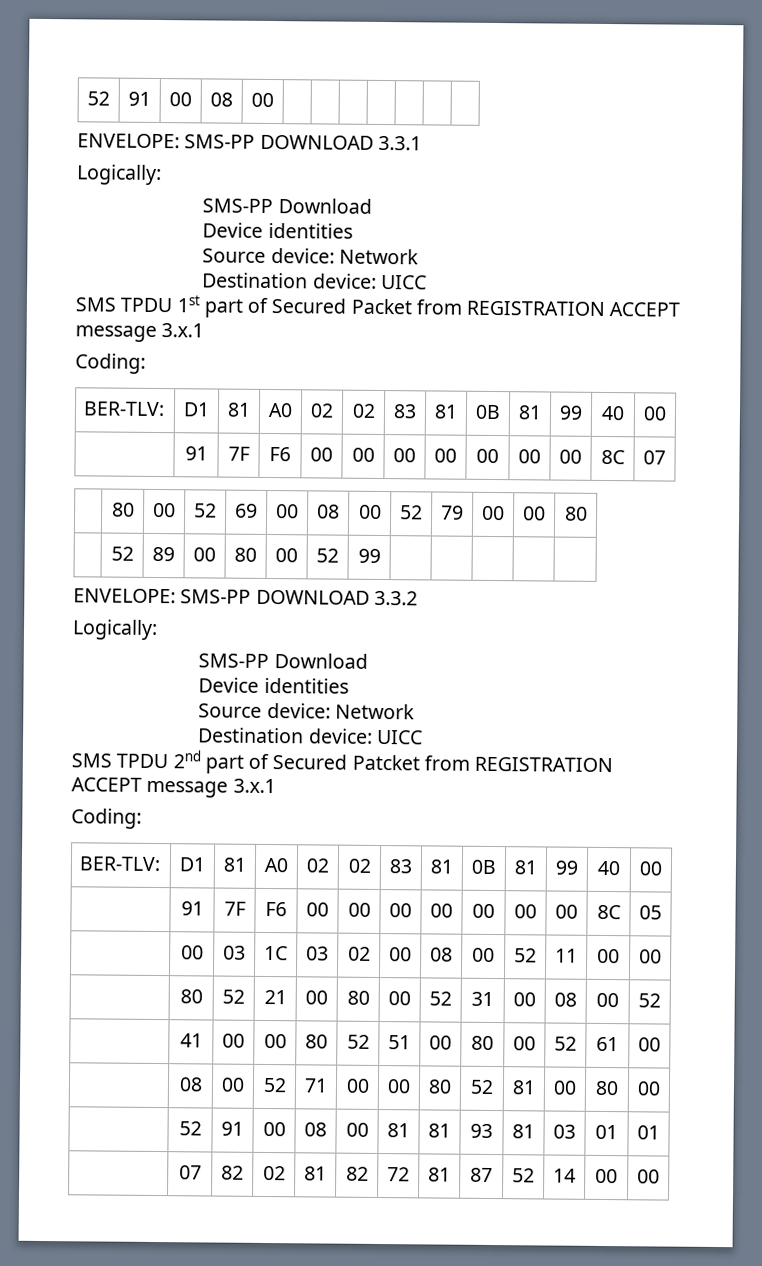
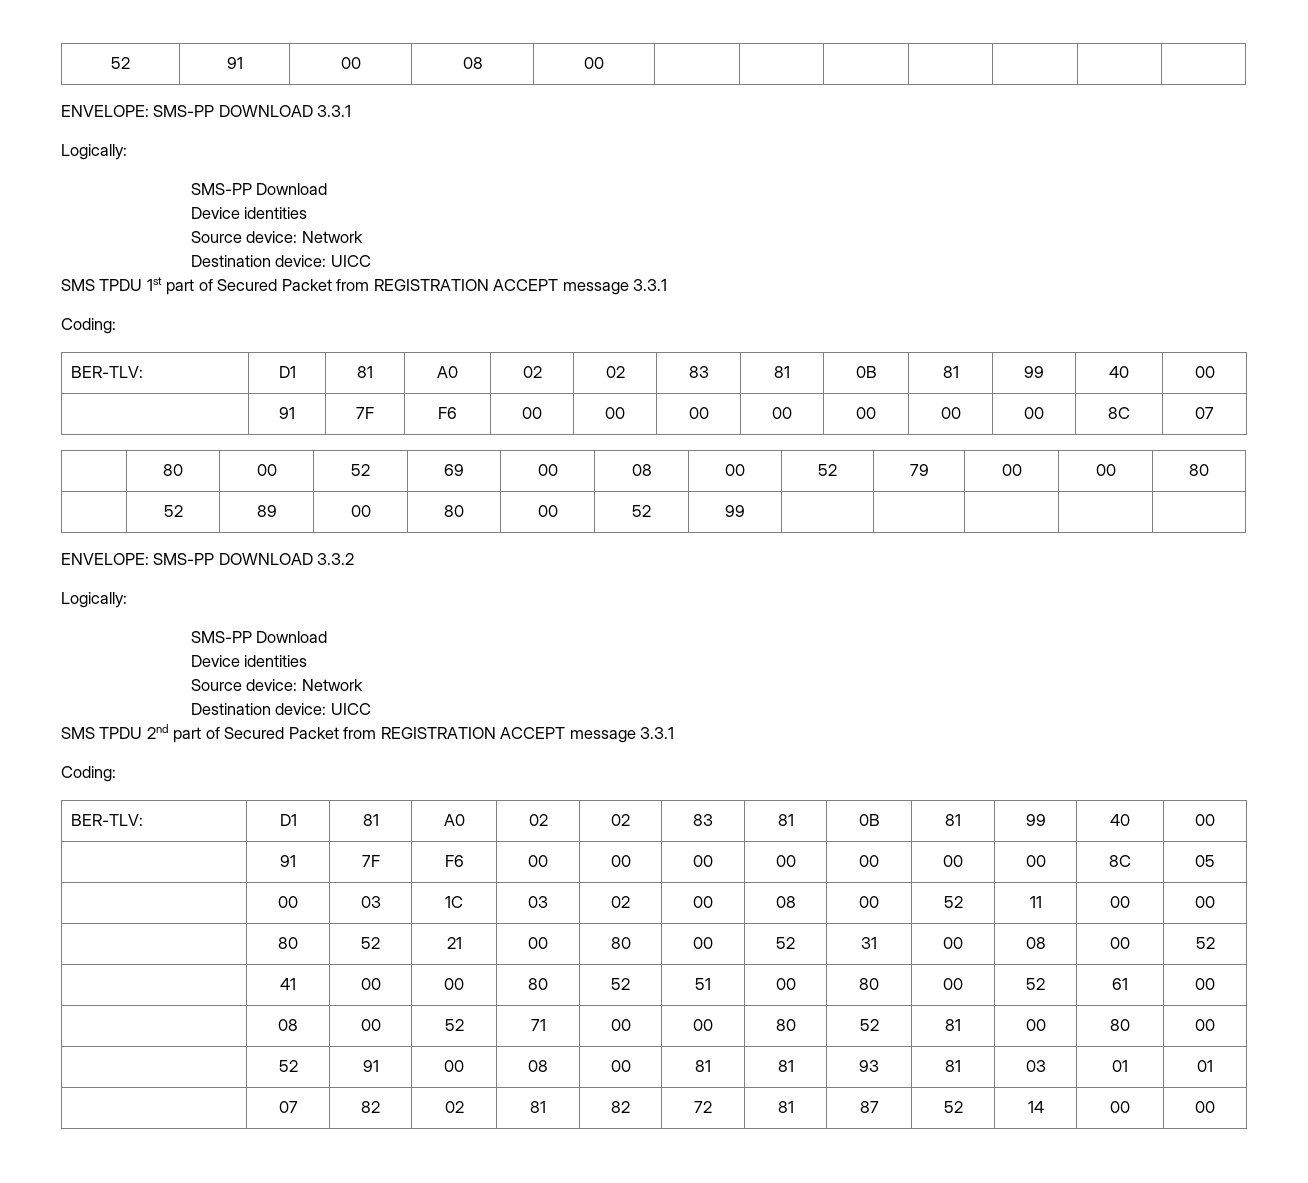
[161,323,205,338] 3.x.1 -> [633,279,668,291] 3.3.1
[351,754,614,773] [71,777,276,798] Patcket from REGISTRATION ACCEPT message 3.x.1 -> [288,727,675,743] Packet from REGISTRATION ACCEPT message 3.3.1

